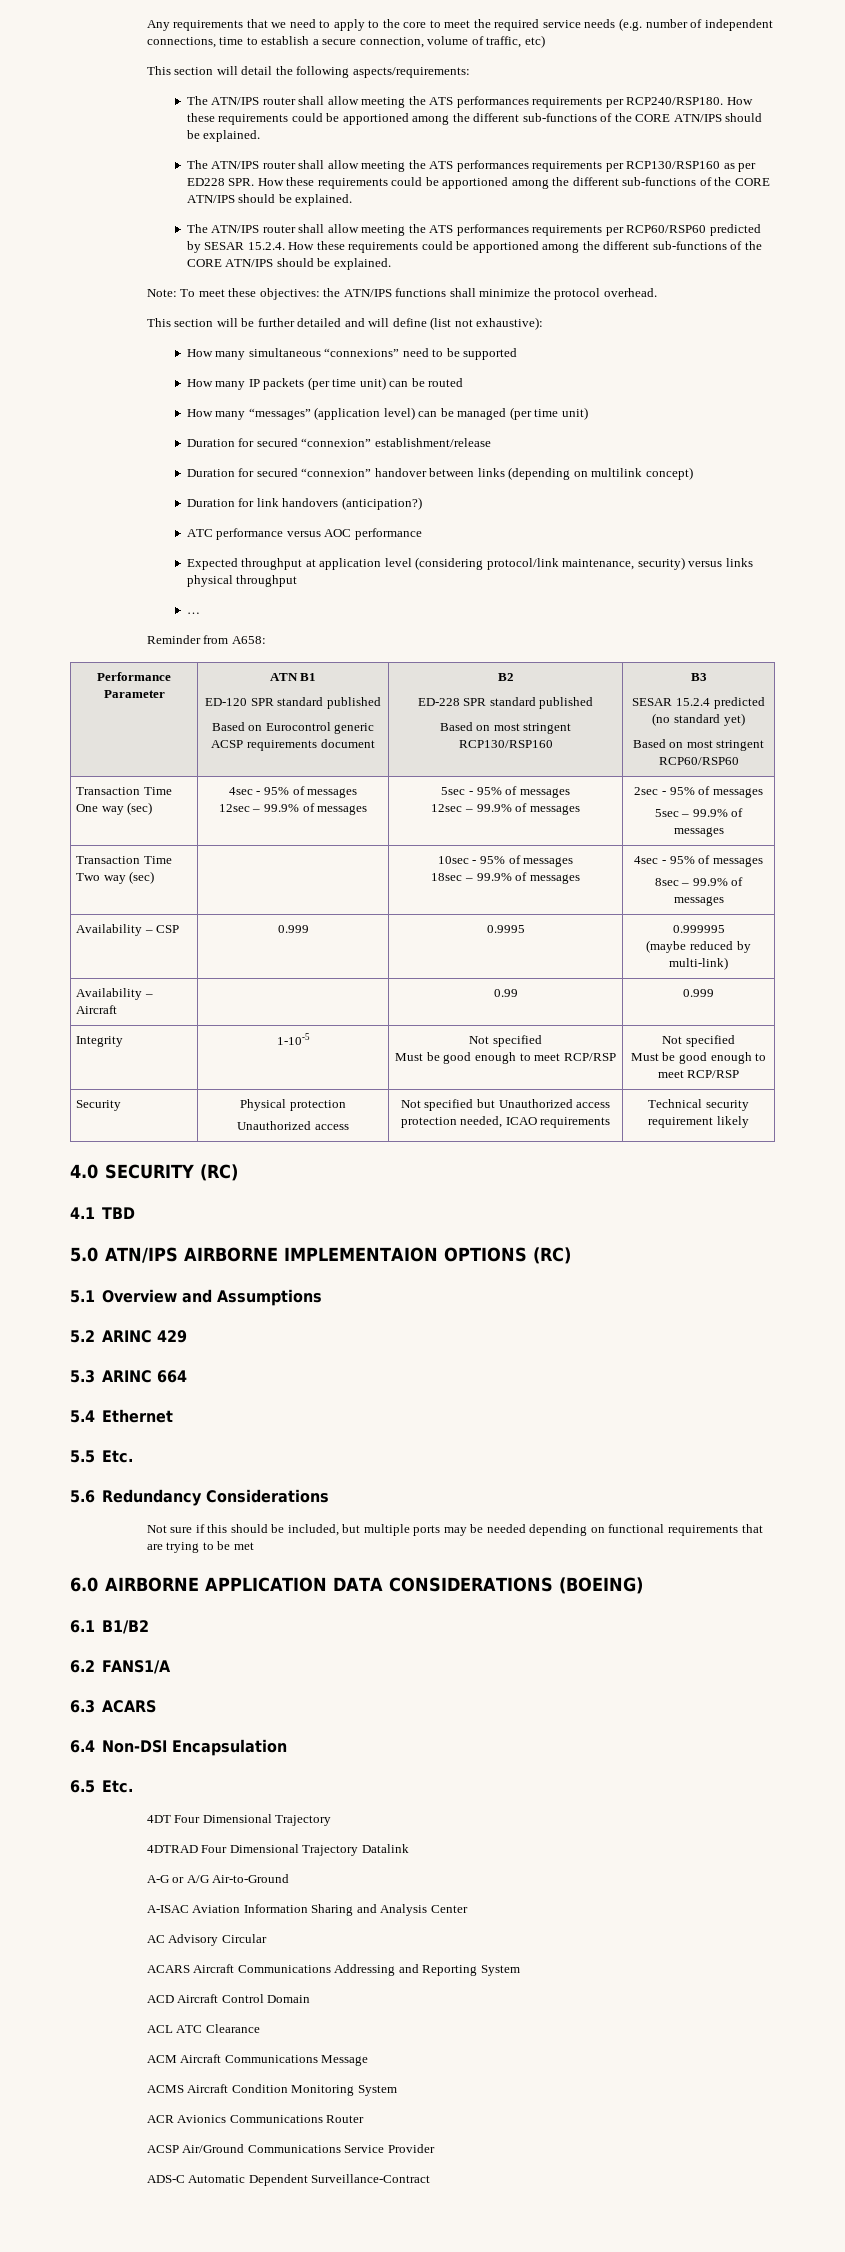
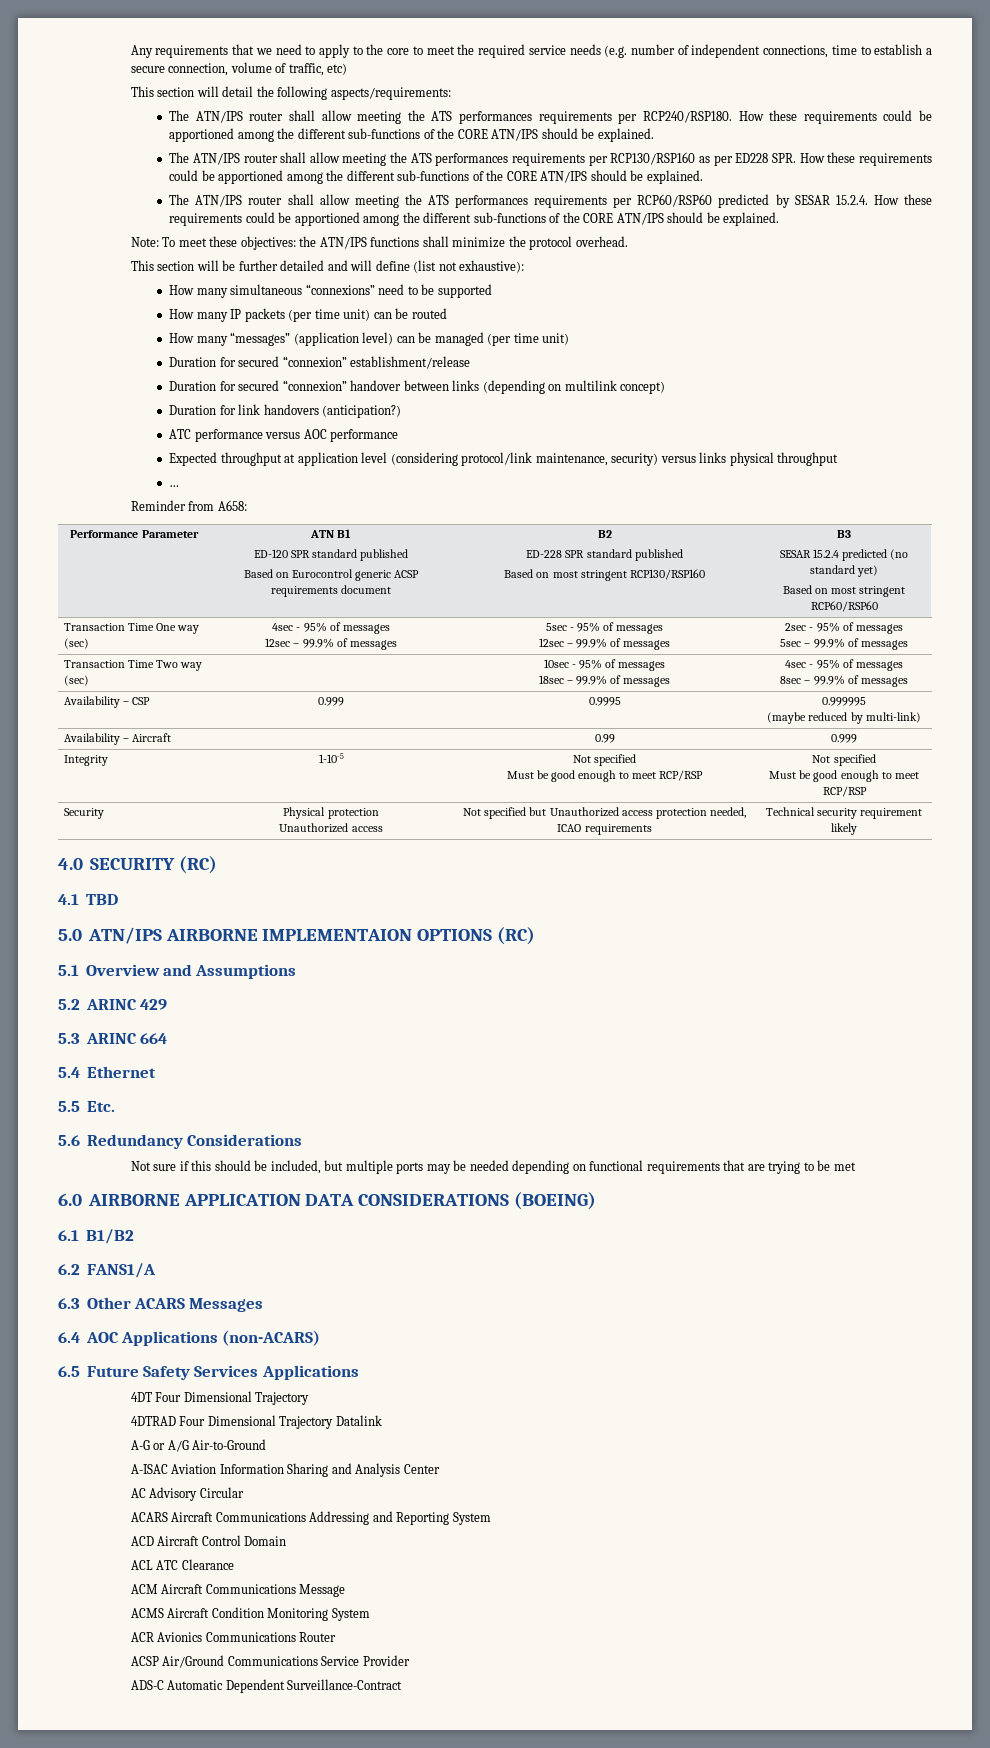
[101,1700,156,1713] ACARS -> [86,1297,264,1312] Other ACARS Messages
[101,1739,287,1756] [70,1780,133,1793] Non-DSI Encapsulation // 6.5 Etc. -> [85,1330,321,1346] [58,1365,359,1380] AOC Applications (non-ACARS) // 6.5 Future Safety Services Applications

